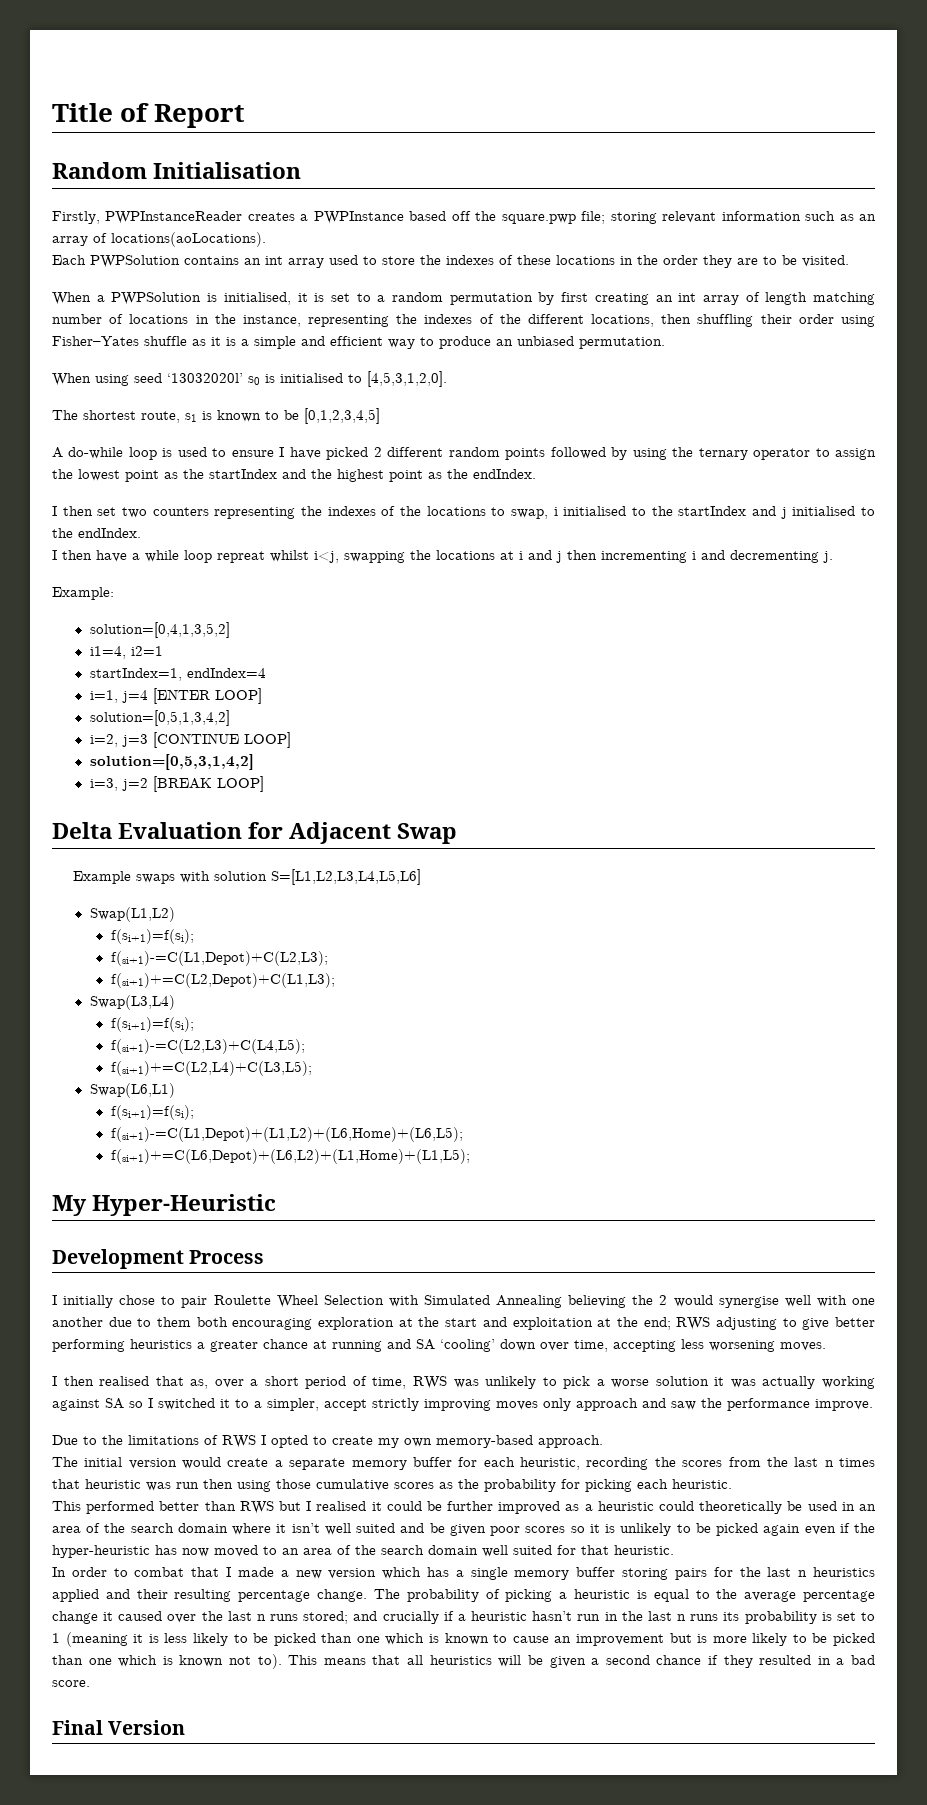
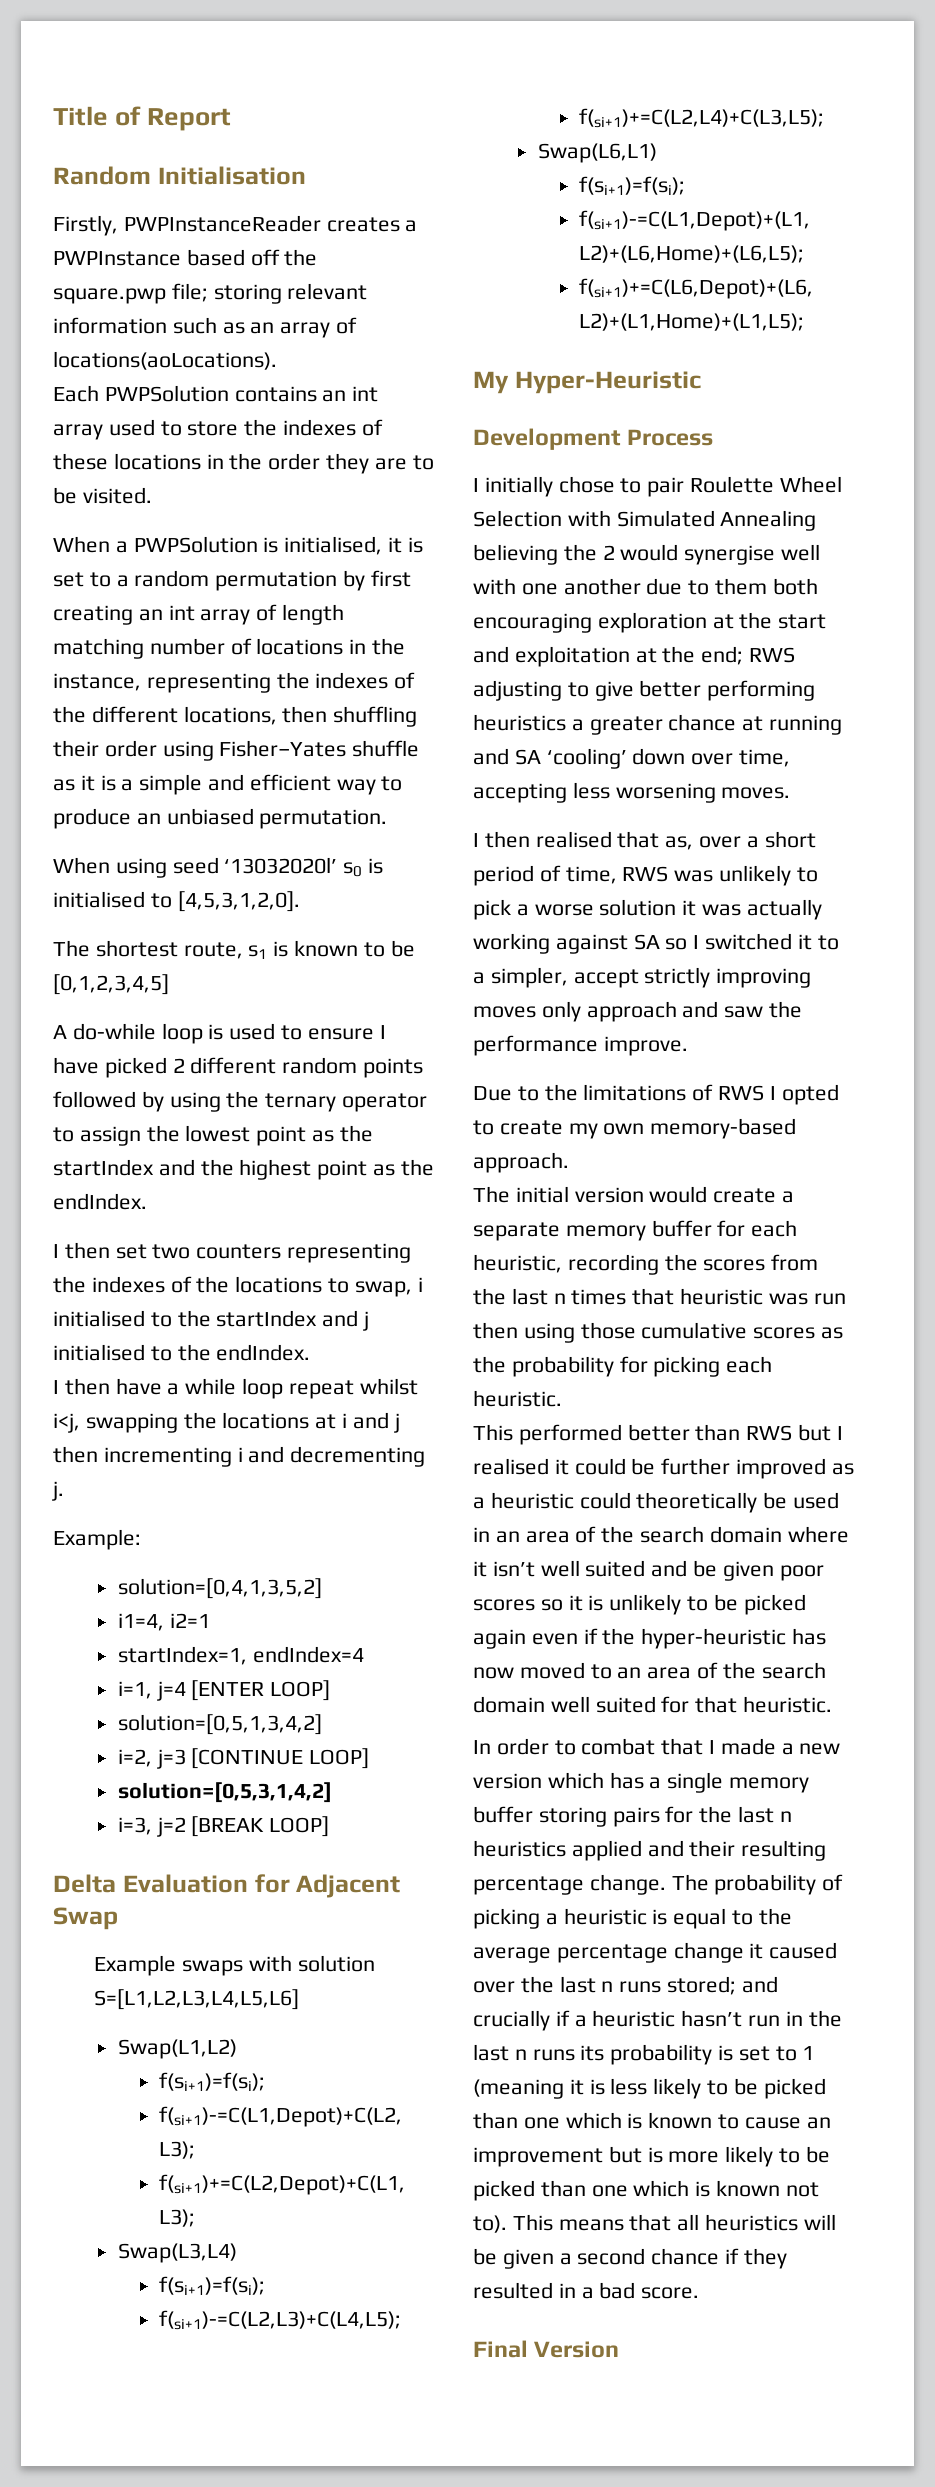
[217,551,265,563] repreat -> [288,1380,354,1399] repeat

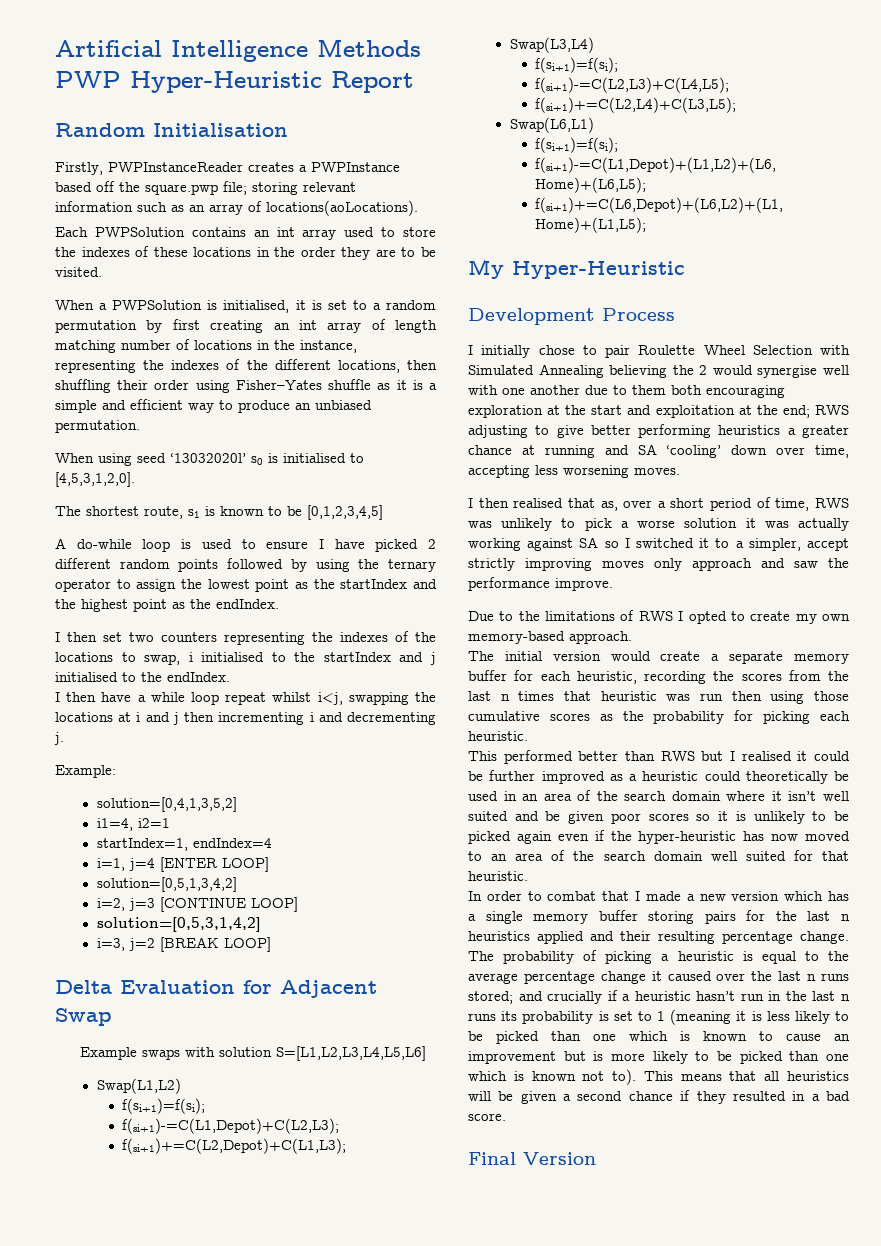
[53,106,142,126] Title of -> [55,39,421,62] [55,71,322,93] Artificial Intelligence Methods PWP Hyper-Heuristic

